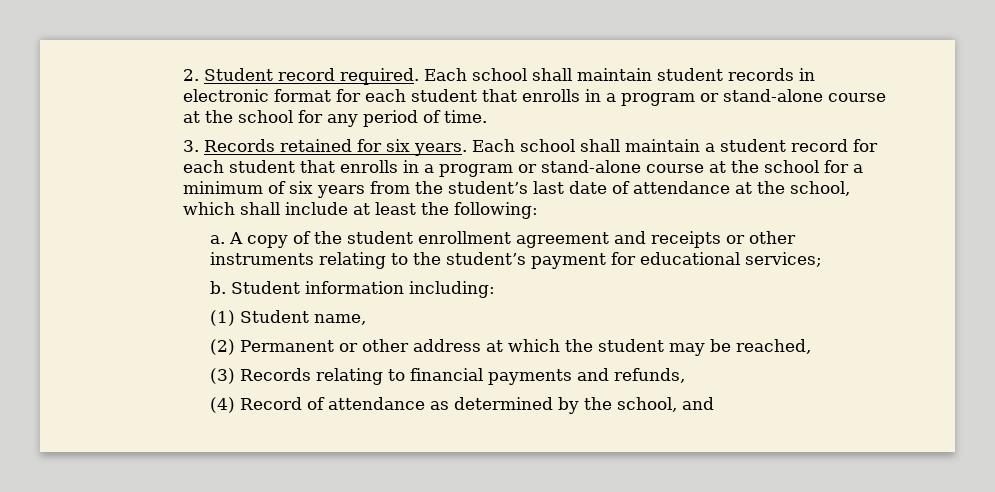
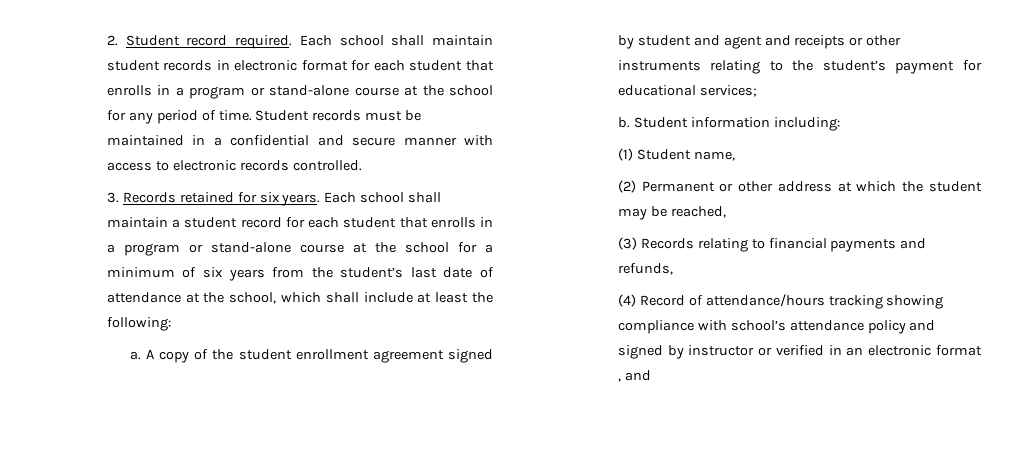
(487, 116) none -> [255,110,422,121] [106,135,494,146] [106,160,362,171] Student records must be maintained in a confidential and secure manner with access to electronic records controlled.
(609, 240) none -> [448,349,493,363] [617,35,762,49] signed by student and agent
[327,397,677,414] attendance as determined by the school, -> [705,294,944,309] [617,320,936,334] [617,345,982,359] [617,378,621,382] attendance/hours tracking showing compliance with school’s attendance policy and signed by instructor or verified in an electronic format ,

